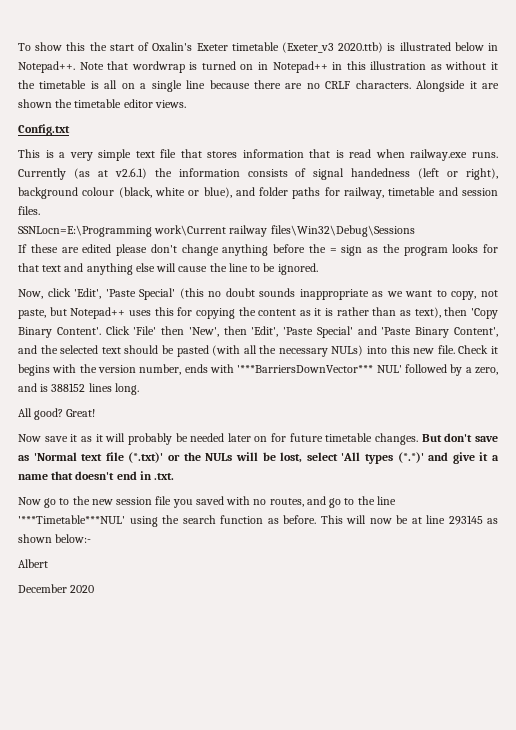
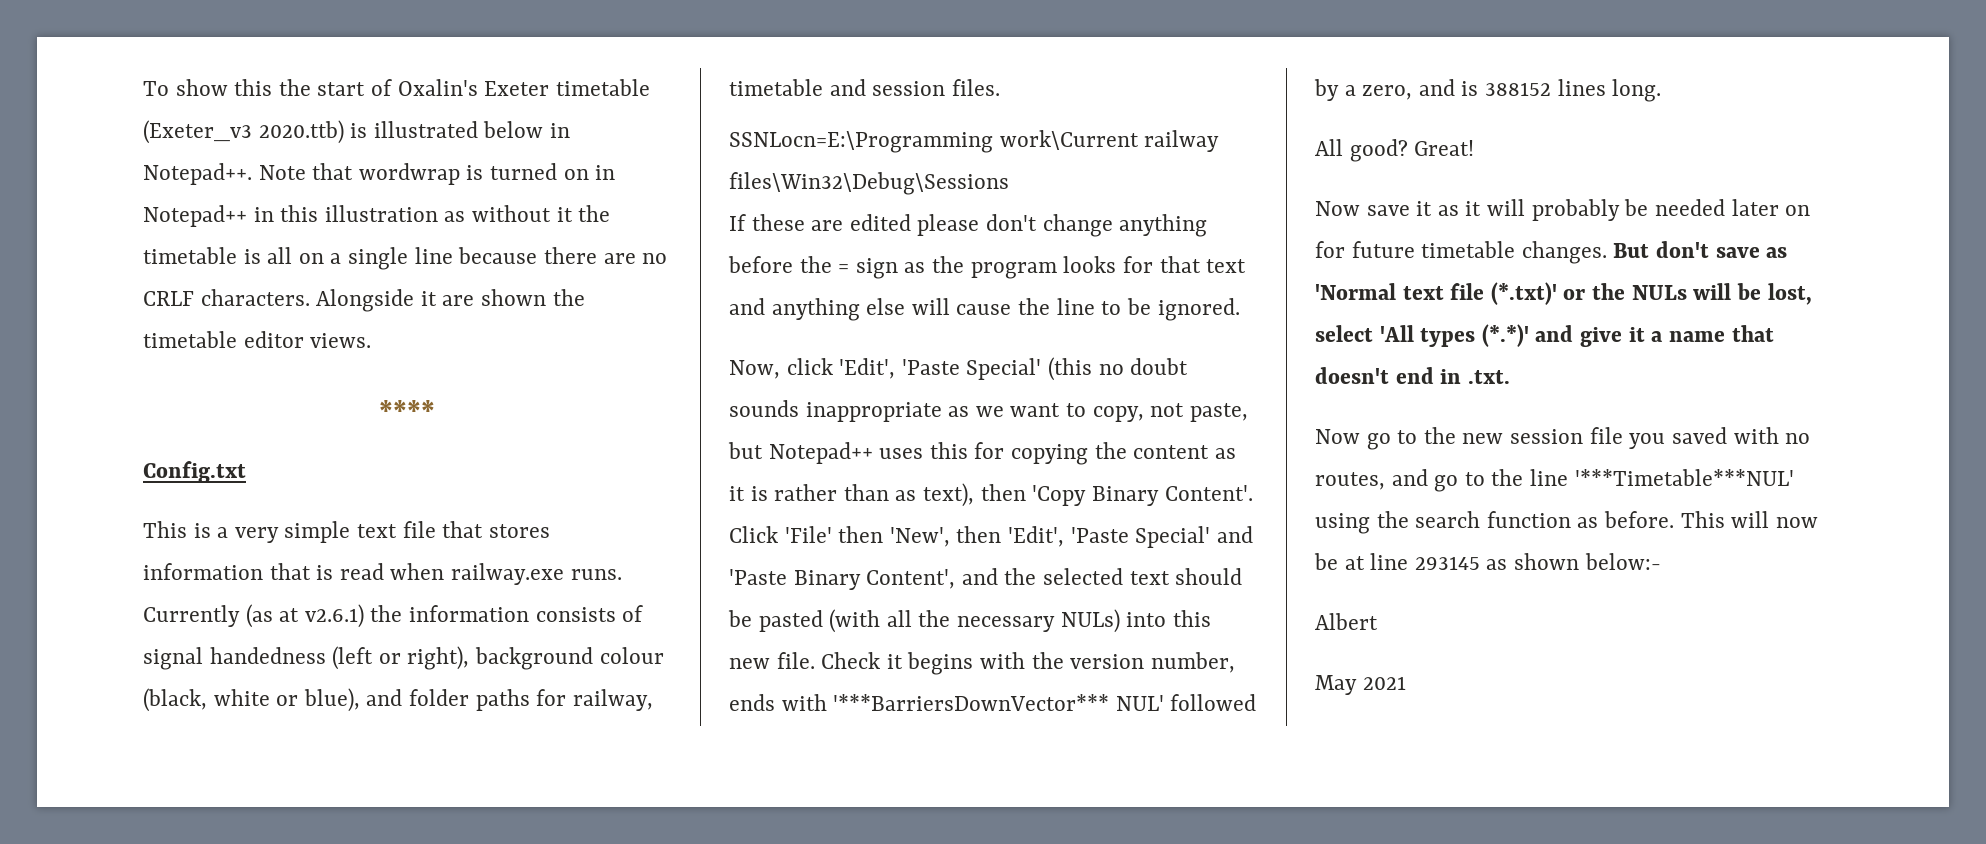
(186, 104) none -> [379,400,435,421] // ****
[18,584,95,593] December 2020 -> [1315,675,1406,695] May 2021

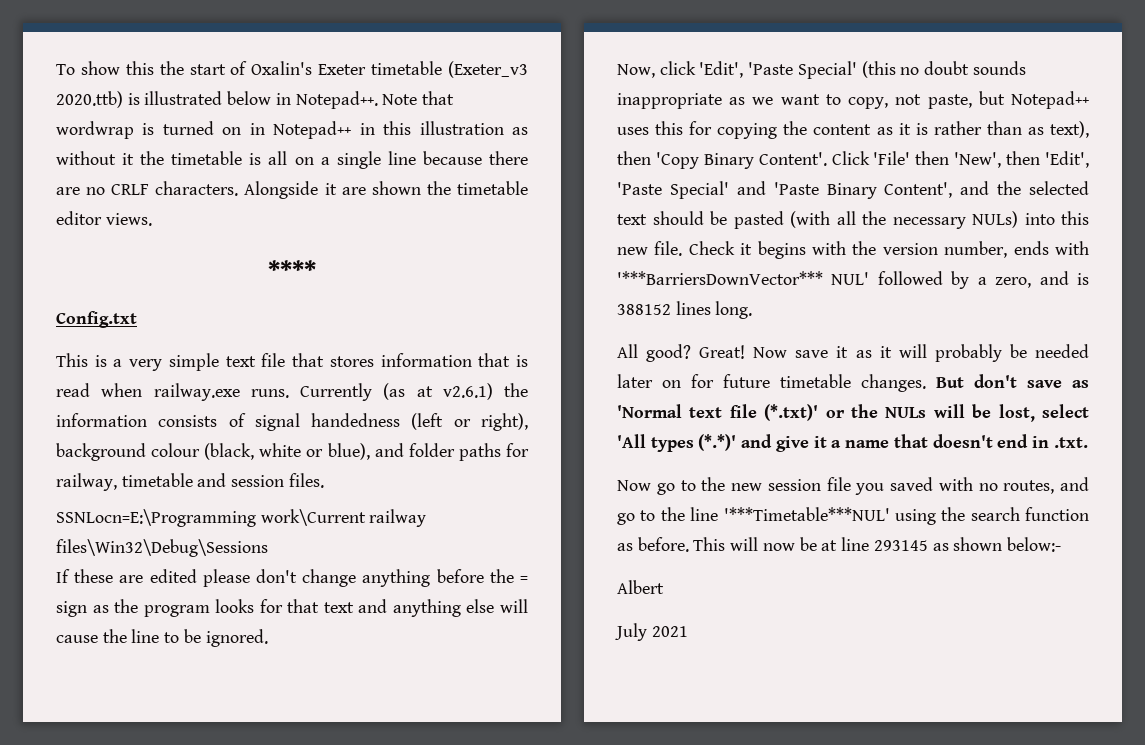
(1475, 148) // -> (746, 352) none
[1315,675,1357,695] May -> [615,623,647,641] July

